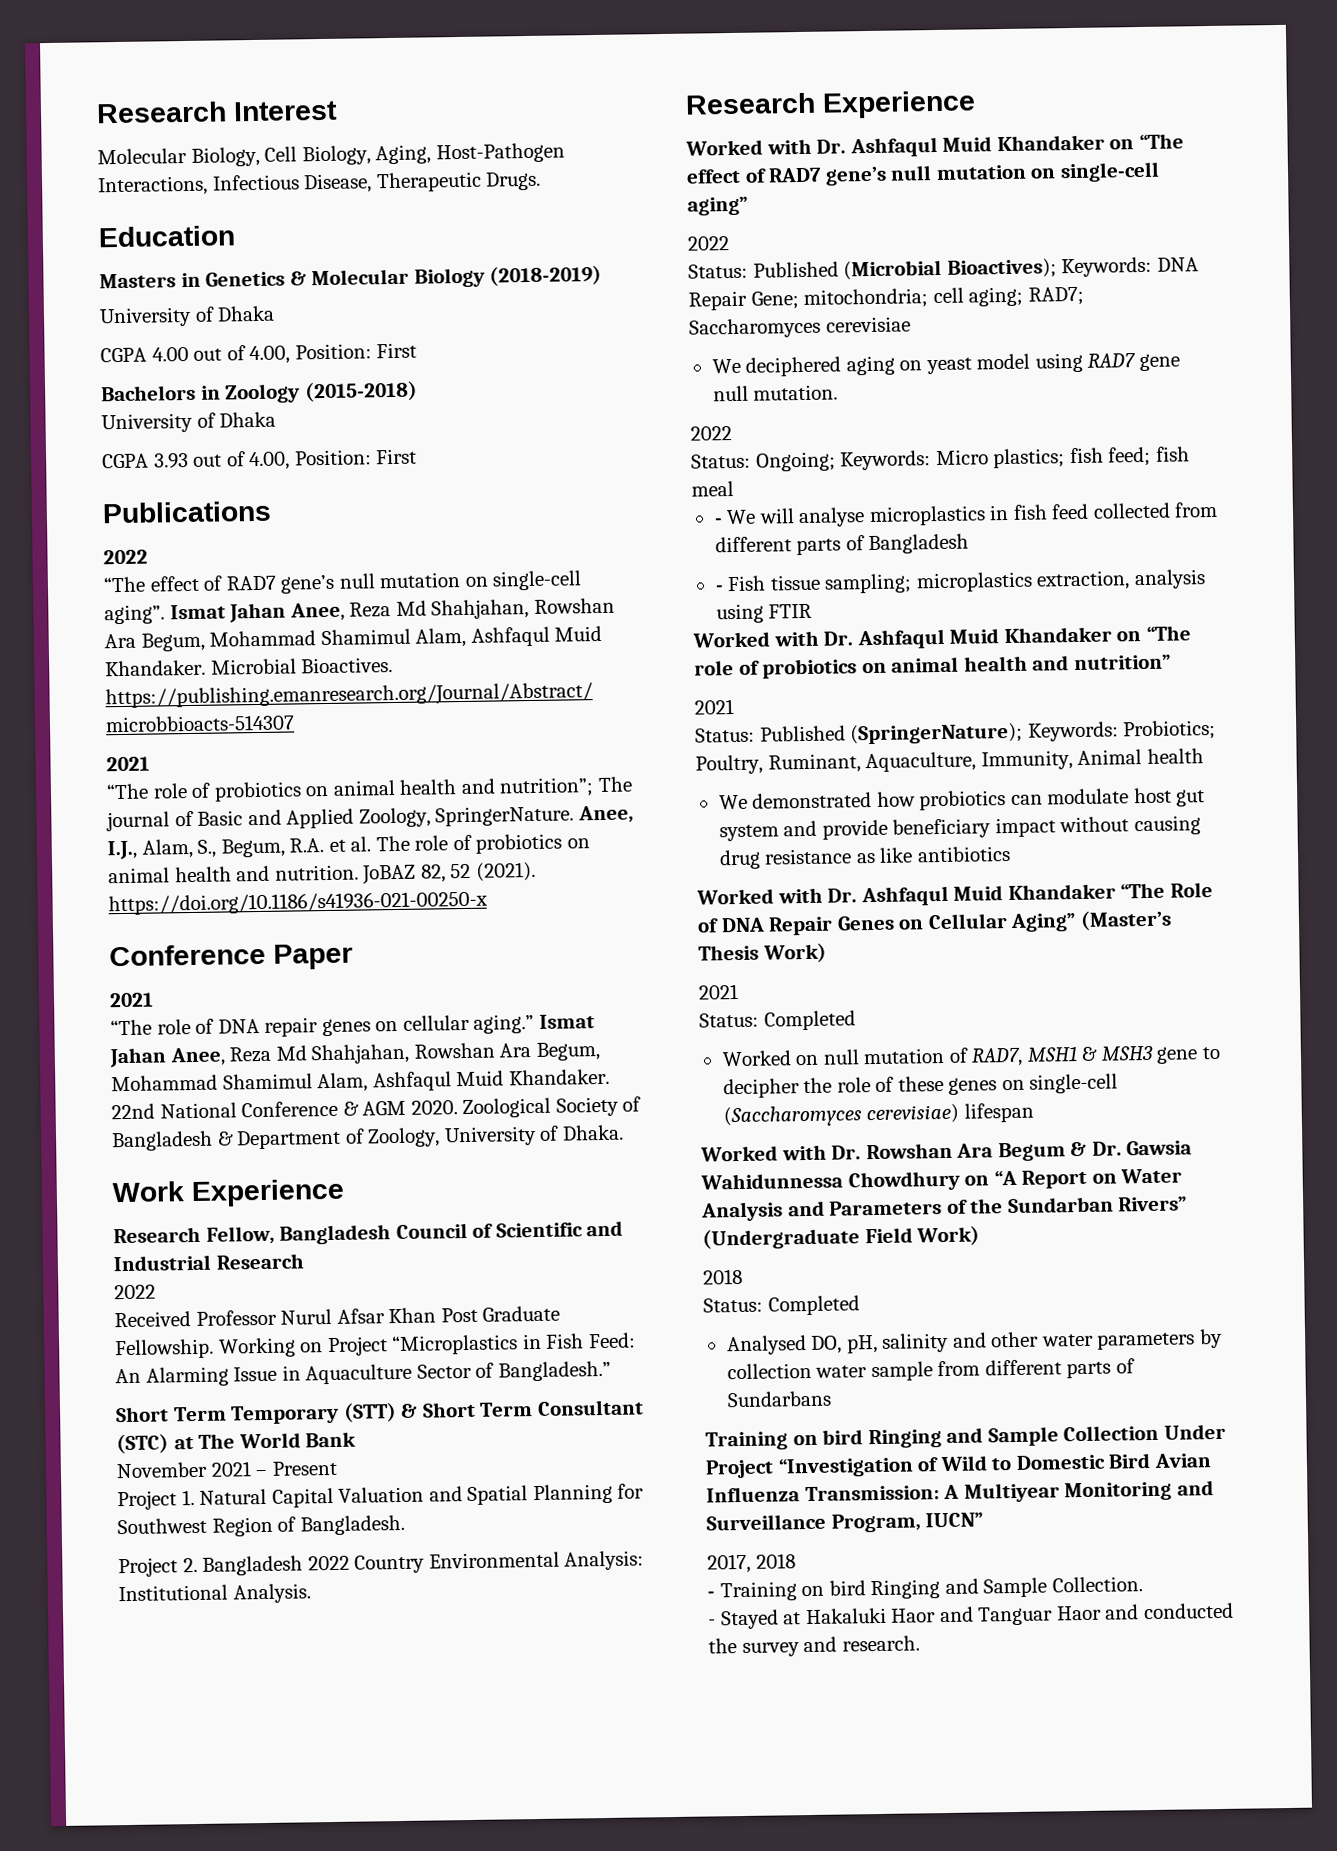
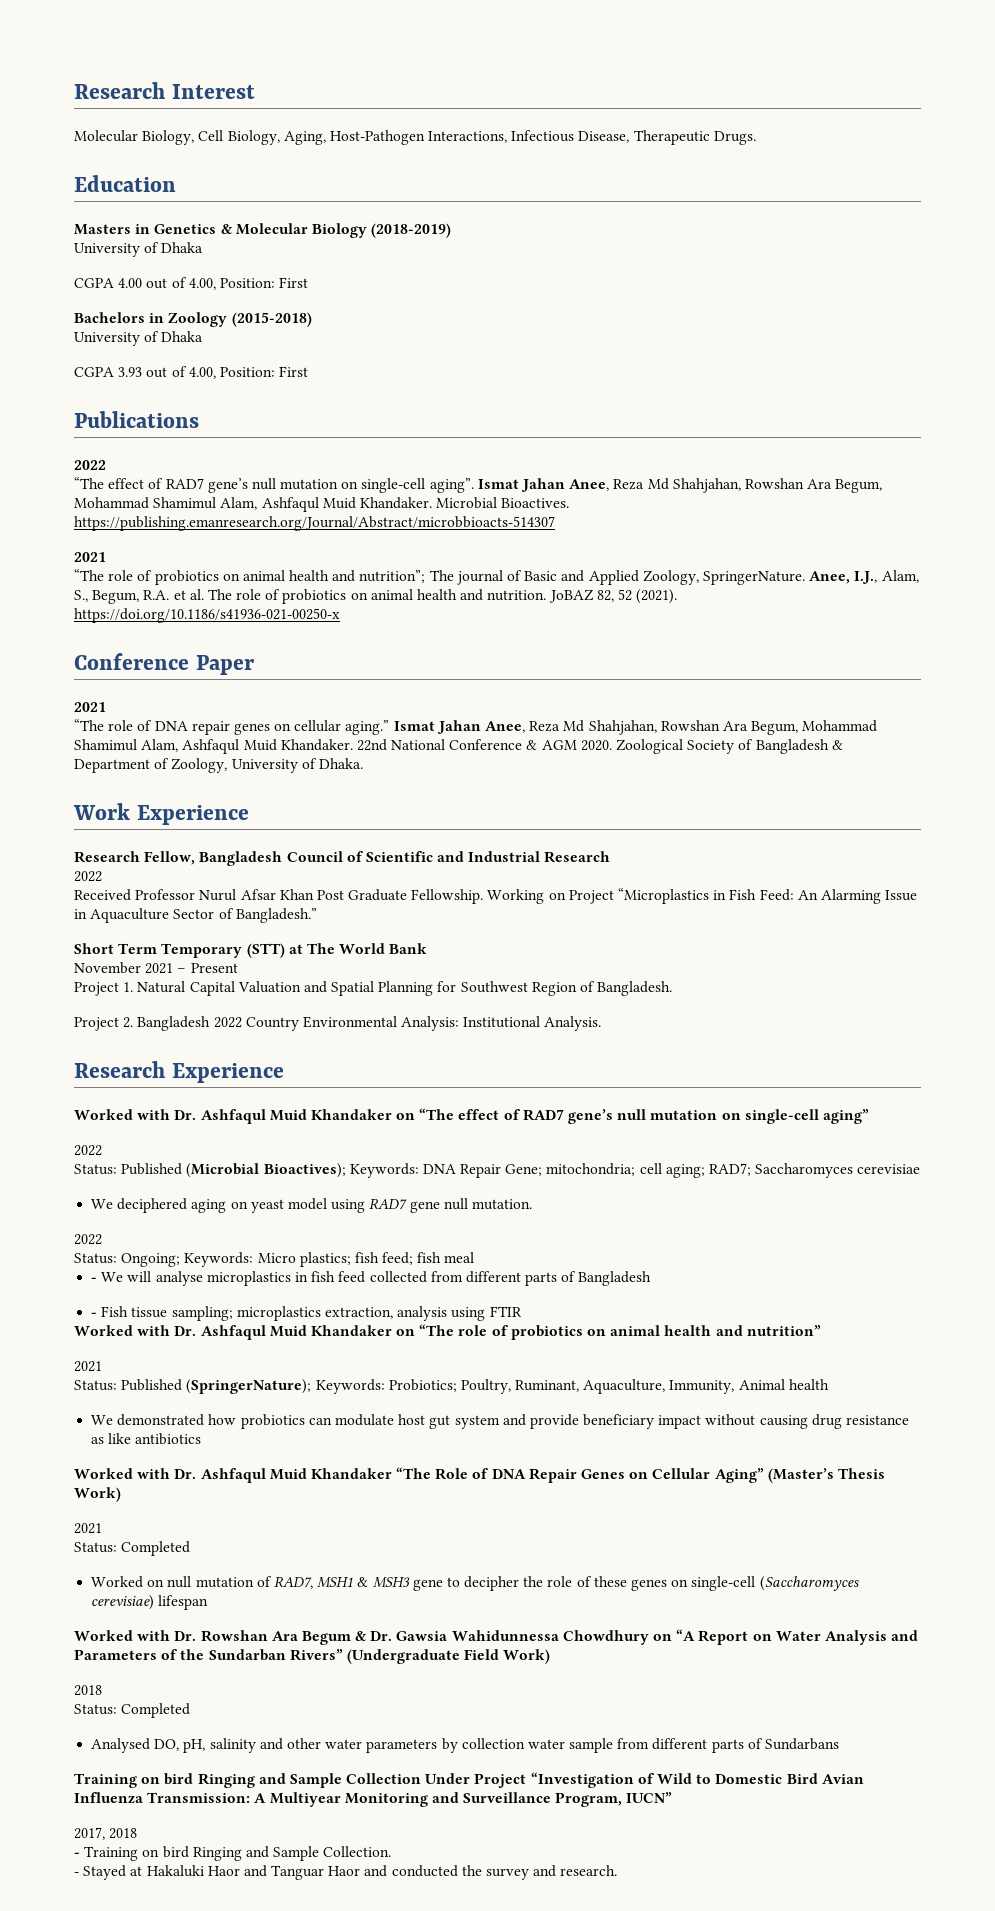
[400,1399,644,1418] [116,1433,169,1455] & Short Term Consultant (STC) -> (285, 950) none

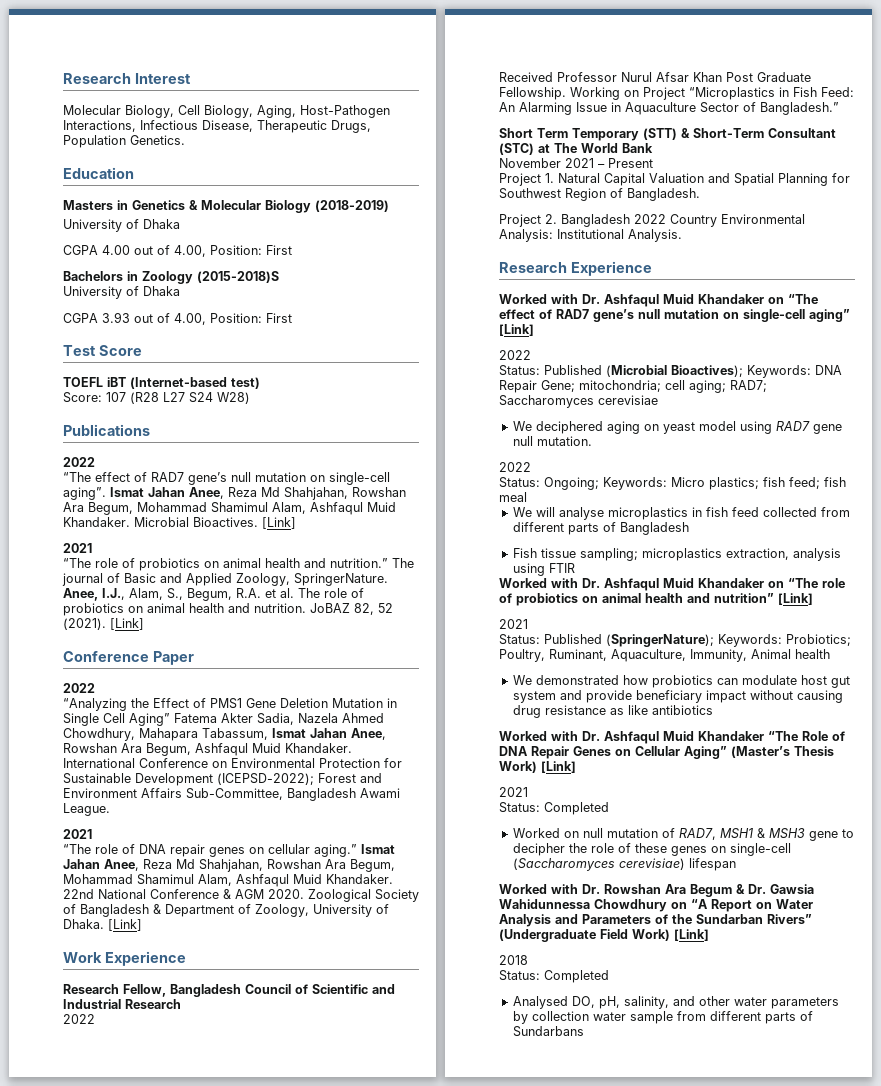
[713,131,756,145] Drugs. -> [331,120,371,133] [63,135,185,148] Drugs, Population Genetics.
[231,312,312,327] (2015-2018) -> [197,271,279,283] (2015-2018)S
(309, 371) none -> [63,345,142,356] [63,377,260,389] [63,392,250,404] // Test Score // TOEFL iBT (Internet-based test) // Score: 107 (R28 L27 S24 W28)
[74,516,555,531] https://publishing.emanresearch.org/Journal/Abstract/microbbioacts-514307 -> [262,517,296,529] [Link]
[359,570,426,583] nutrition”; -> [330,558,388,568] nutrition.”
[74,608,340,623] https://doi.org/10.1186/s41936-021-00250-x -> [110,618,144,630] [Link]
(254, 665) none -> [63,683,95,693] [63,698,397,711] [63,713,384,726] [63,728,386,741] [63,743,352,756] [63,758,402,768] [63,773,382,786] [63,788,400,801] [63,803,110,816] // 2022 // “Analyzing the Effect of PMS1 Gene Deletion Mutation in Single Cell Aging” Fatema Akter Sadia, Nazela Ahmed Chowdhury, Mahapara Tabassum, Ismat Jahan Anee, Rowshan Ara Begum, Ashfaqul Muid Khandaker. International Conference on Environmental Protection for Sustainable Development (ICEPSD-2022); Forest and Environment Affairs Sub-Committee, Bangladesh Awami League.
(363, 763) none -> [108,919,142,931] [Link]
(285, 950) none -> [681,128,836,138] [499,143,534,155] & Short-Term Consultant (STC)
(869, 1116) none -> [499,324,534,336] [Link]
[91,1277,98,1282] - -> (527, 497) none
[91,1312,98,1317] - -> (689, 528) none
(821, 1330) none -> [778,593,813,605] [Link]
(121, 1494) none -> [541,761,576,773] [Link]
(551, 1656) none -> [674,929,709,941] [Link]
[209,1738,256,1753] salinity -> [623,996,669,1009] salinity,
[74,1772,864,1788] [74,1792,673,1807] [74,1827,138,1840] [74,1846,392,1861] [74,1865,618,1880] // Training on bird Ringing and Sample Collection Under Project “Investigation of Wild to Domestic Bird Avian Influenza Transmission: A Multiyear Monitoring and Surveillance Program, IUCN” // 2017, 2018 // - Training on bird Ringing and Sample Collection. // - Stayed at Hakaluki Haor and Tanguar Haor and conducted the survey and research. -> (584, 1031) none

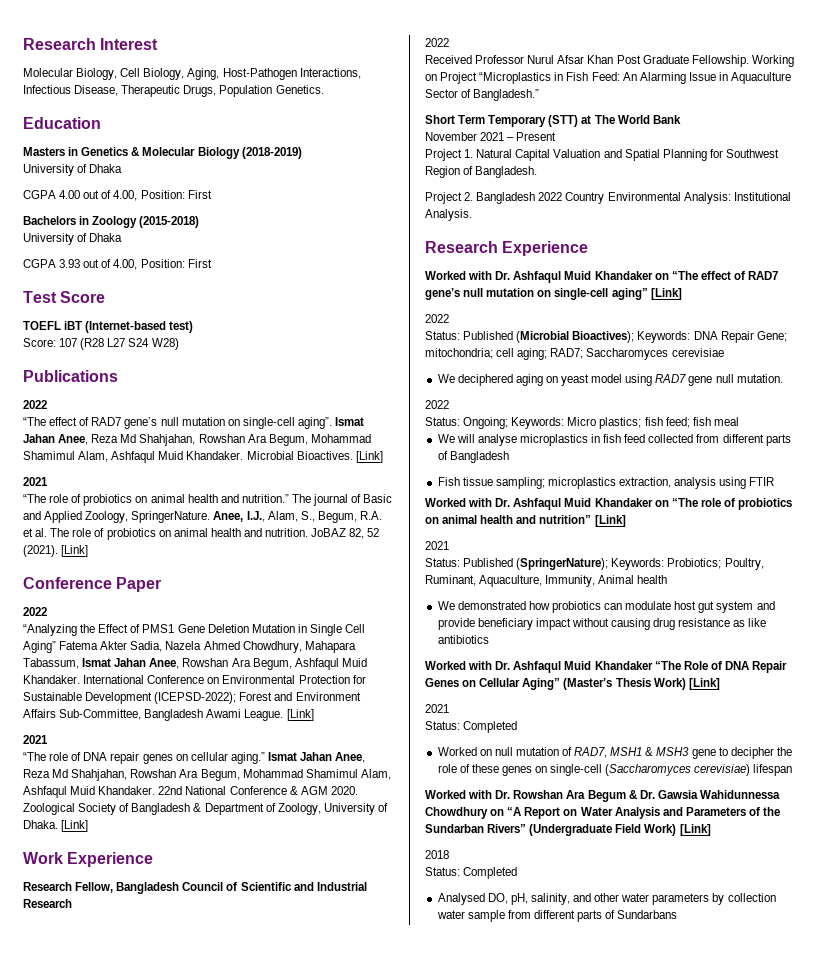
[197,271,279,283] (2015-2018)S -> [139,216,200,228] (2015-2018)
(110, 809) none -> [286,709,314,721] [Link]
[681,128,836,138] [499,143,534,155] & Short-Term Consultant (STC) -> (579, 121) none

